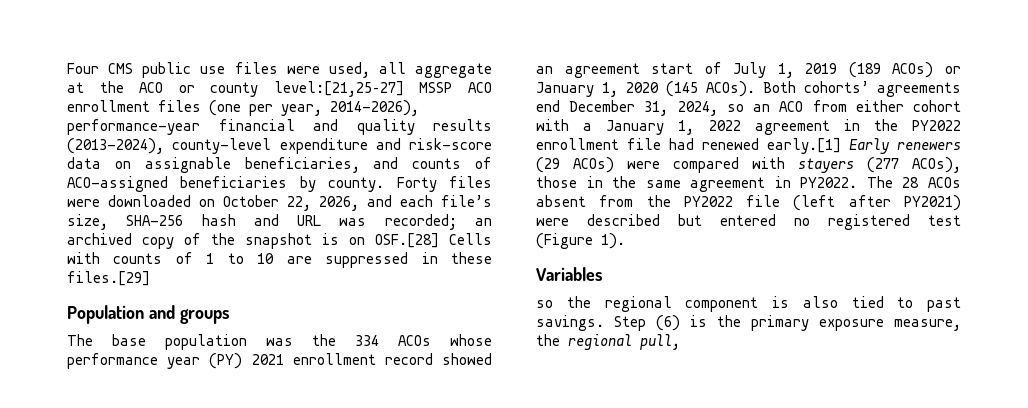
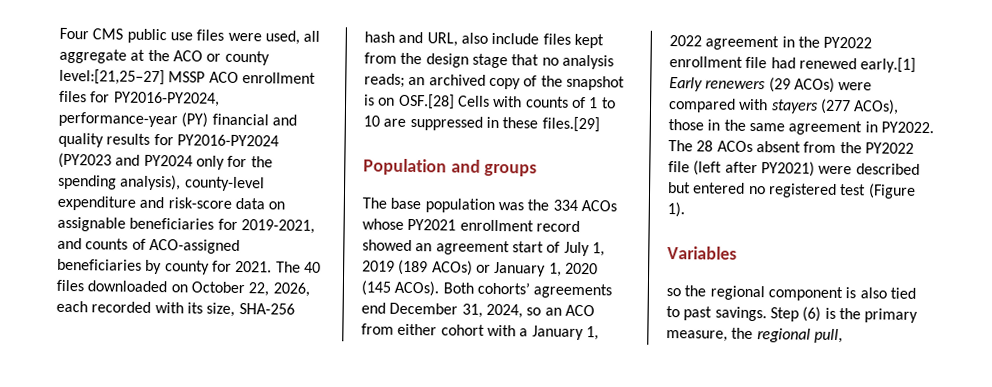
[209,100,419,116] [67,119,492,135] [67,138,164,154] (one per year, 2014-2026), performance-year financial and quality results (2013-2024), -> [90,91,220,107] [58,111,297,128] [58,132,279,148] [58,152,273,170] [58,174,182,191] for PY2016-PY2024, performance-year (PY) financial and quality results for PY2016-PY2024 (PY2023 and PY2024 only for the spending analysis),
[244,157,360,173] beneficiaries, -> [129,217,315,234] beneficiaries for 2019-2021,
[328,176,492,192] [67,199,100,207] county. Forty files were -> [164,260,321,275] [56,279,84,292] county for 2021. The 40 files
[367,195,492,207] [67,214,457,230] and each file’s size, SHA-256 hash and URL was recorded; -> [56,300,295,317] [364,31,604,49] [364,52,614,70] [364,73,405,88] each recorded with its size, SHA-256 hash and URL, also include files kept from the design stage that no analysis reads;
[67,353,284,369] performance year (PY) 2021 -> [407,218,457,231] PY2021
[819,319,884,331] exposure -> (919, 315) none

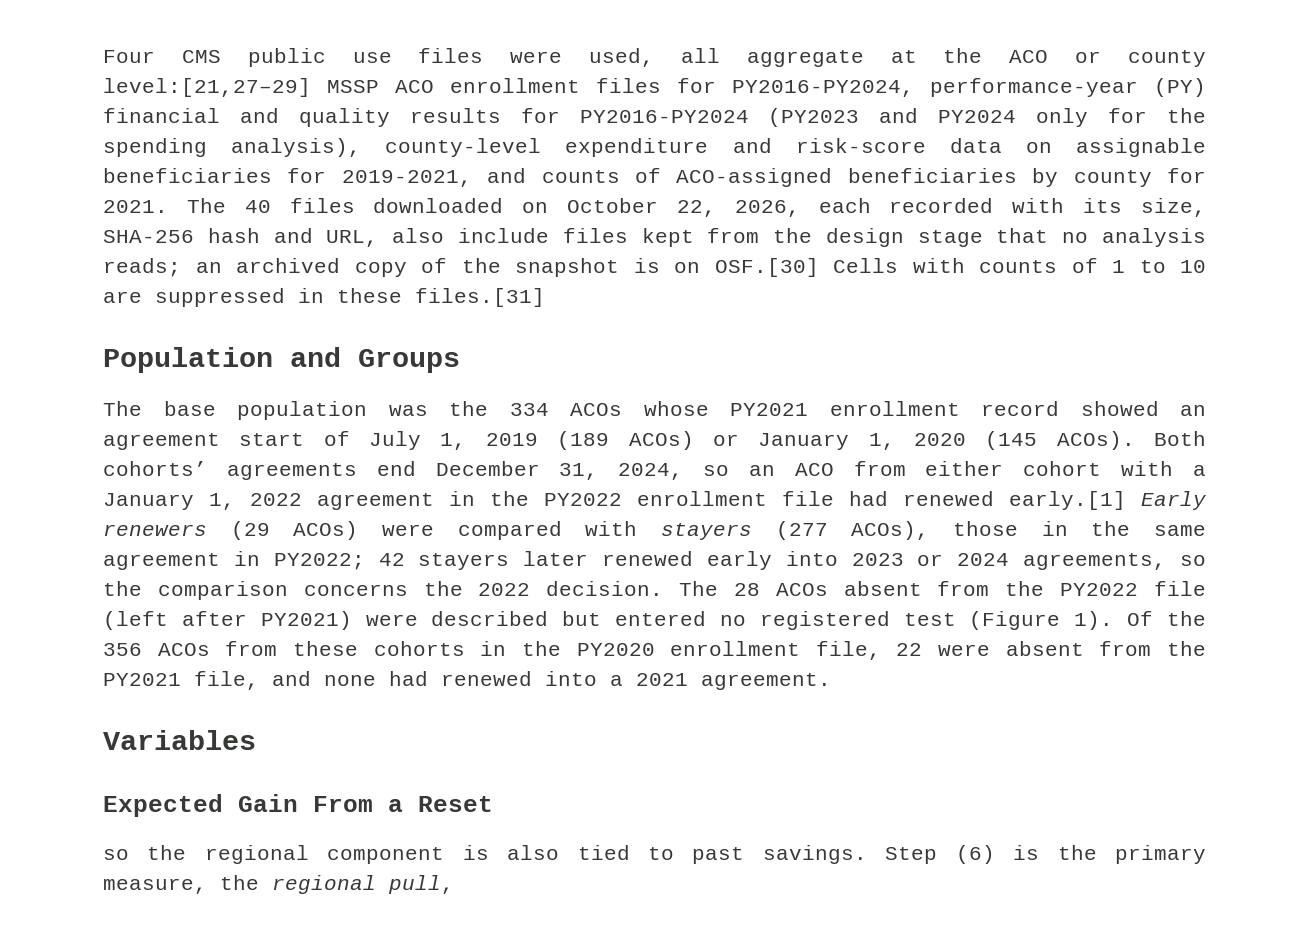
[59,68,165,86] level:[21,25–27] -> [103,78,311,97] level:[21,27–29]
[397,93,455,110] OSF.[28] -> [714,258,819,277] OSF.[30]
[541,116,600,133] files.[29] -> [415,288,545,307] files.[31]
[484,163,538,177] groups -> [358,349,460,373] Groups
[880,121,934,134] PY2022. -> [273,551,1206,570] [103,581,664,600] PY2022; 42 stayers later renewed early into 2023 or 2024 agreements, so the comparison concerns the 2022 decision.
[667,246,737,260] // Variables -> [1127,611,1206,626] [103,641,1206,660] [103,671,831,690] [103,730,256,750] [103,794,493,817] Of the 356 ACOs from these cohorts in the PY2020 enrollment file, 22 were absent from the PY2021 file, and none had renewed into a 2021 agreement. // Variables // Expected Gain From a Reset

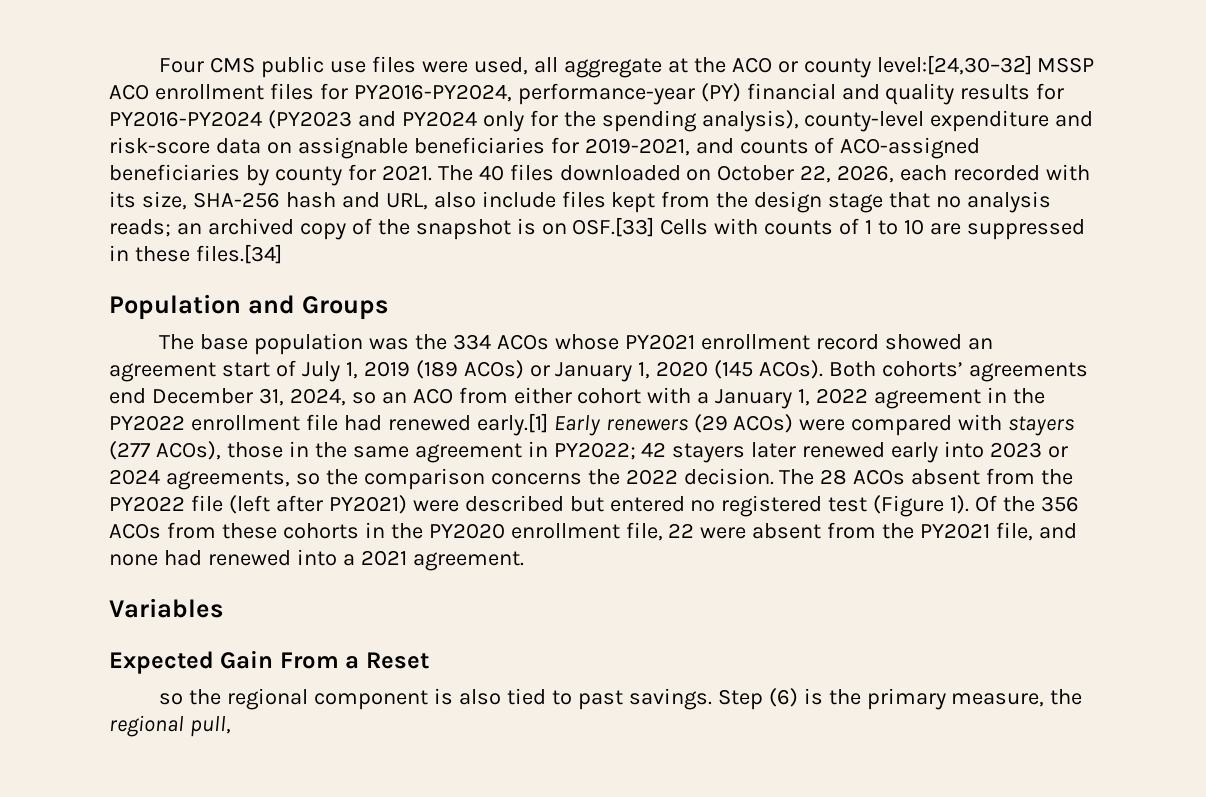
[103,78,311,97] level:[21,27–29] -> [876,55,1032,75] level:[24,30–32]
[714,258,819,277] OSF.[30] -> [572,217,655,237] OSF.[33]
[415,288,545,307] files.[31] -> [195,244,282,264] files.[34]

